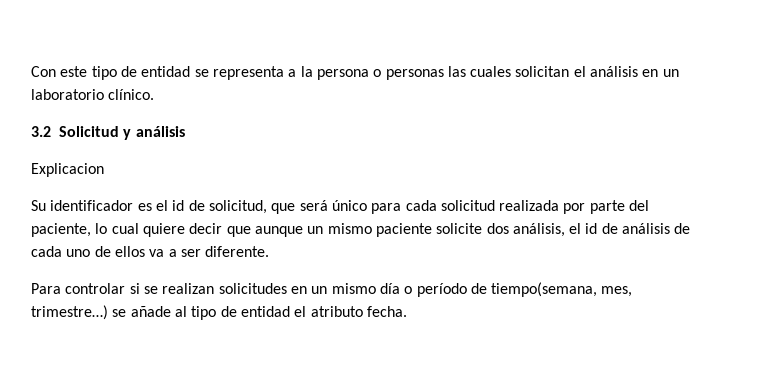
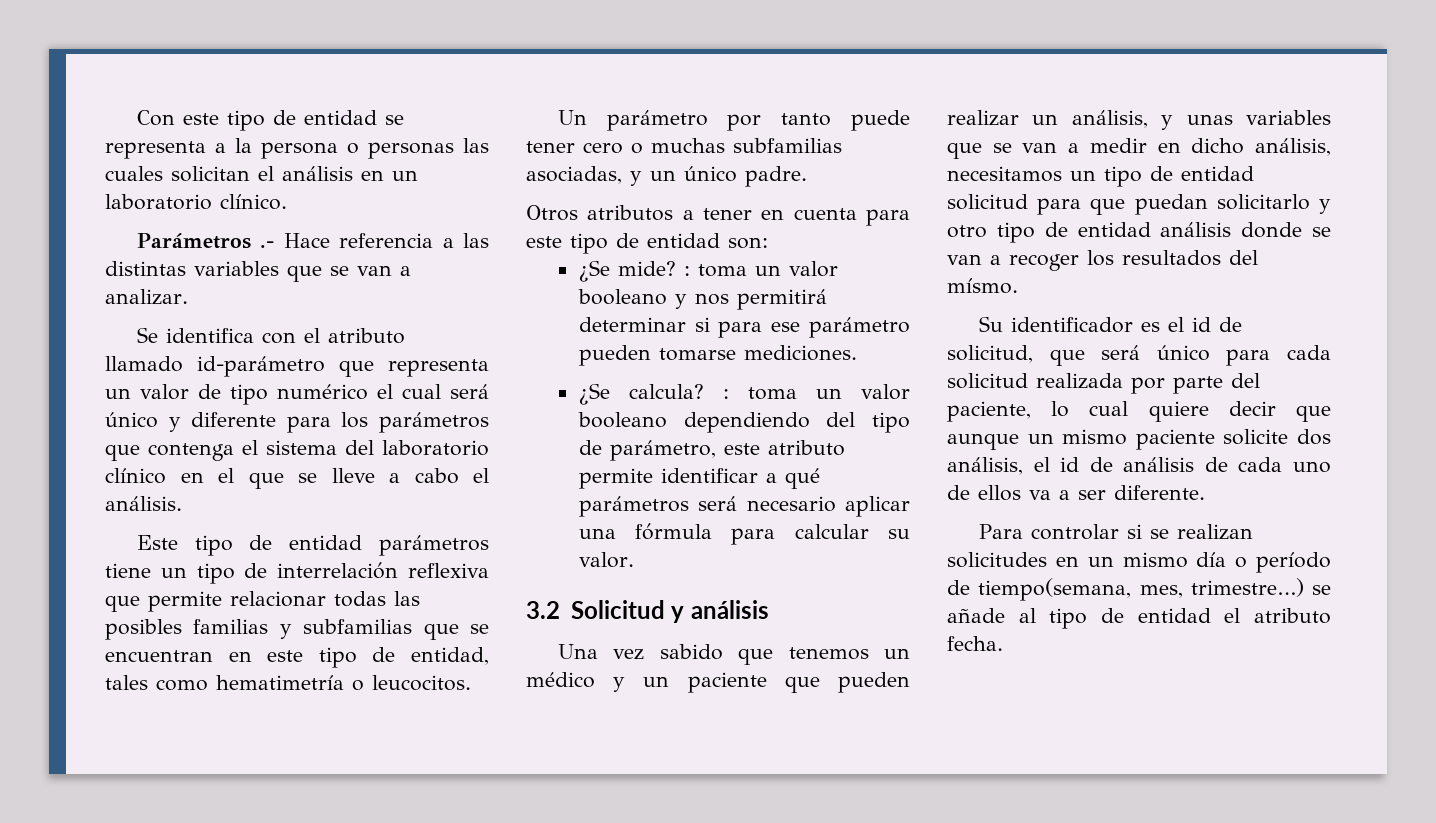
[31,126,185,140] [31,163,104,177] 3.2 Solicitud y análisis // Explicacion -> [136,233,490,249] [105,261,411,282] [105,289,188,305] [136,327,405,344] [105,356,489,377] [105,384,489,405] [105,412,489,433] [105,440,489,461] [105,468,489,489] [105,496,182,511] [136,535,489,556] [105,562,490,584] [105,591,420,612] [105,619,489,640] [105,647,489,668] [105,675,471,691] [557,110,910,131] [526,138,842,154] [526,166,807,187] [526,205,910,226] [526,233,768,254] [578,260,838,282] [577,289,827,310] [578,317,910,338] [578,345,857,366] [578,383,910,405] [577,412,910,433] [578,440,845,461] [578,468,820,489] [578,496,910,517] [578,523,910,545] [578,552,634,568] [526,600,769,623] [557,644,910,665] [526,672,910,693] [947,110,1331,130] [947,138,1331,159] [947,166,1254,187] [947,194,1331,215] [947,222,1331,243] [947,250,1258,271] [947,278,1018,294] Parámetros .- Hace referencia a las distintas variables que se van a analizar. // Se identifica con el atributo llamado id-parámetro que representa un valor de tipo numérico el cual será único y diferente para los parámetros que contenga el sistema del laboratorio clínico en el que se lleve a cabo el análisis. // Este tipo de entidad parámetros tiene un tipo de interrelación reflexiva que permite relacionar todas las posibles familias y subfamilias que se encuentran en este tipo de entidad, tales como hematimetría o leucocitos. // Un parámetro por tanto puede tener cero o muchas subfamilias asociadas, y un único padre. // Otros atributos a tener en cuenta para este tipo de entidad son: // ¿Se mide? : toma un valor booleano y nos permitirá determinar si para ese parámetro pueden tomarse mediciones. // ¿Se calcula? : toma un valor booleano dependiendo del tipo de parámetro, este atributo permite identificar a qué parámetros será necesario aplicar una fórmula para calcular su valor. // 3.2 Solicitud y análisis // Una vez sabido que tenemos un médico y un paciente que pueden realizar un análisis, y unas variables que se van a medir en dicho análisis, necesitamos un tipo de entidad solicitud para que puedan solicitarlo y otro tipo de entidad análisis donde se van a recoger los resultados del mísmo.

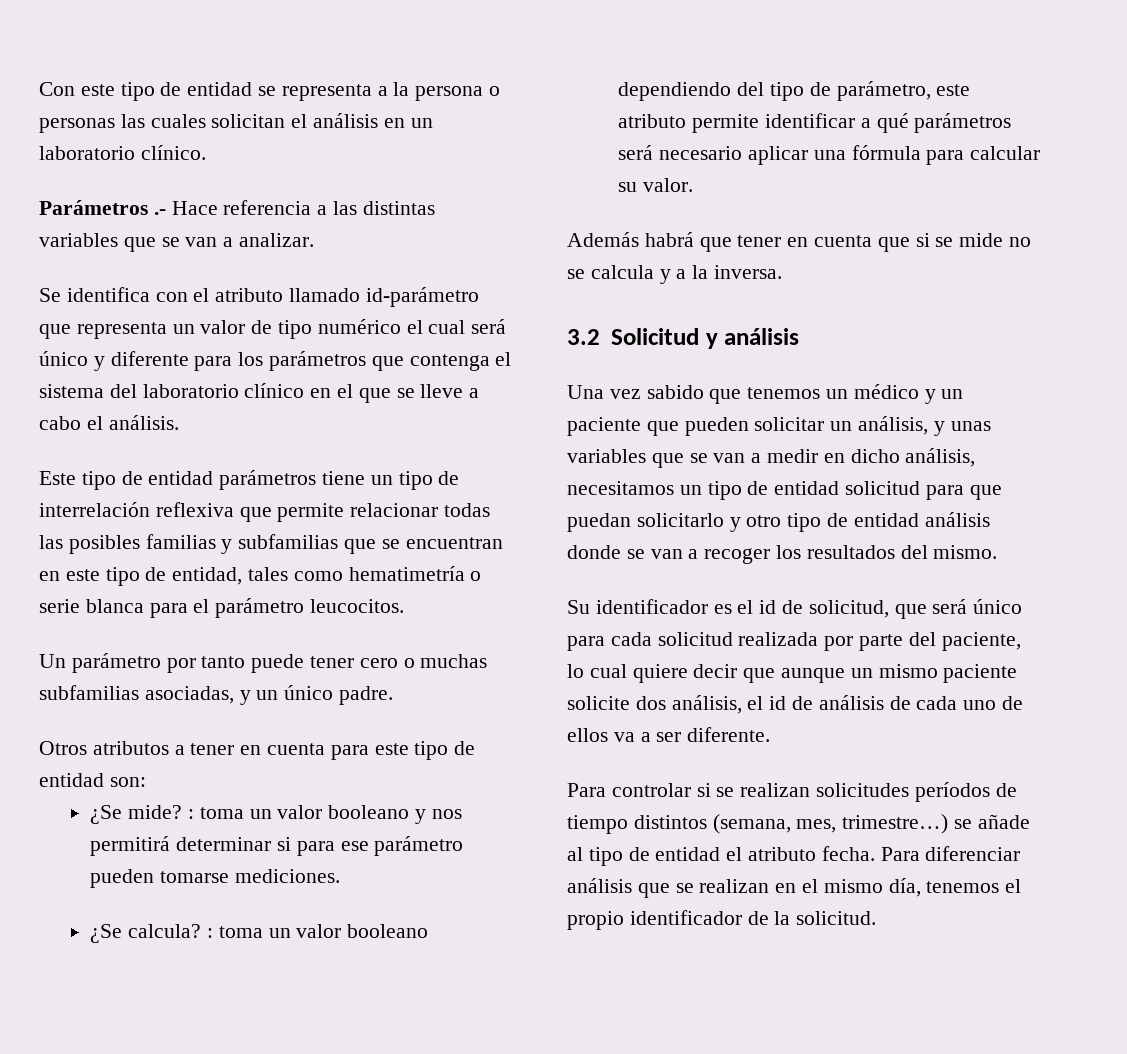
(364, 685) none -> [39,598,305,618] serie blanca para el parámetro
(634, 560) none -> [567,232,1032,252] [567,265,783,284] // Además habrá que tener en cuenta que si se mide no se calcula y a la inversa.
[947,110,1019,126] realizar -> [754,417,825,431] solicitar
[947,278,1018,294] mísmo. -> [933,545,998,559] mismo.
[1055,552,1331,573] [947,578,1132,601] en un mismo día o período de tiempo(semana, -> [914,782,1017,802] [567,814,791,834] períodos de tiempo distintos (semana,
(1003, 643) none -> [880,846,1021,861] [567,878,1022,898] [567,910,877,930] Para diferenciar análisis que se realizan en el mismo día, tenemos el propio identificador de la solicitud.

